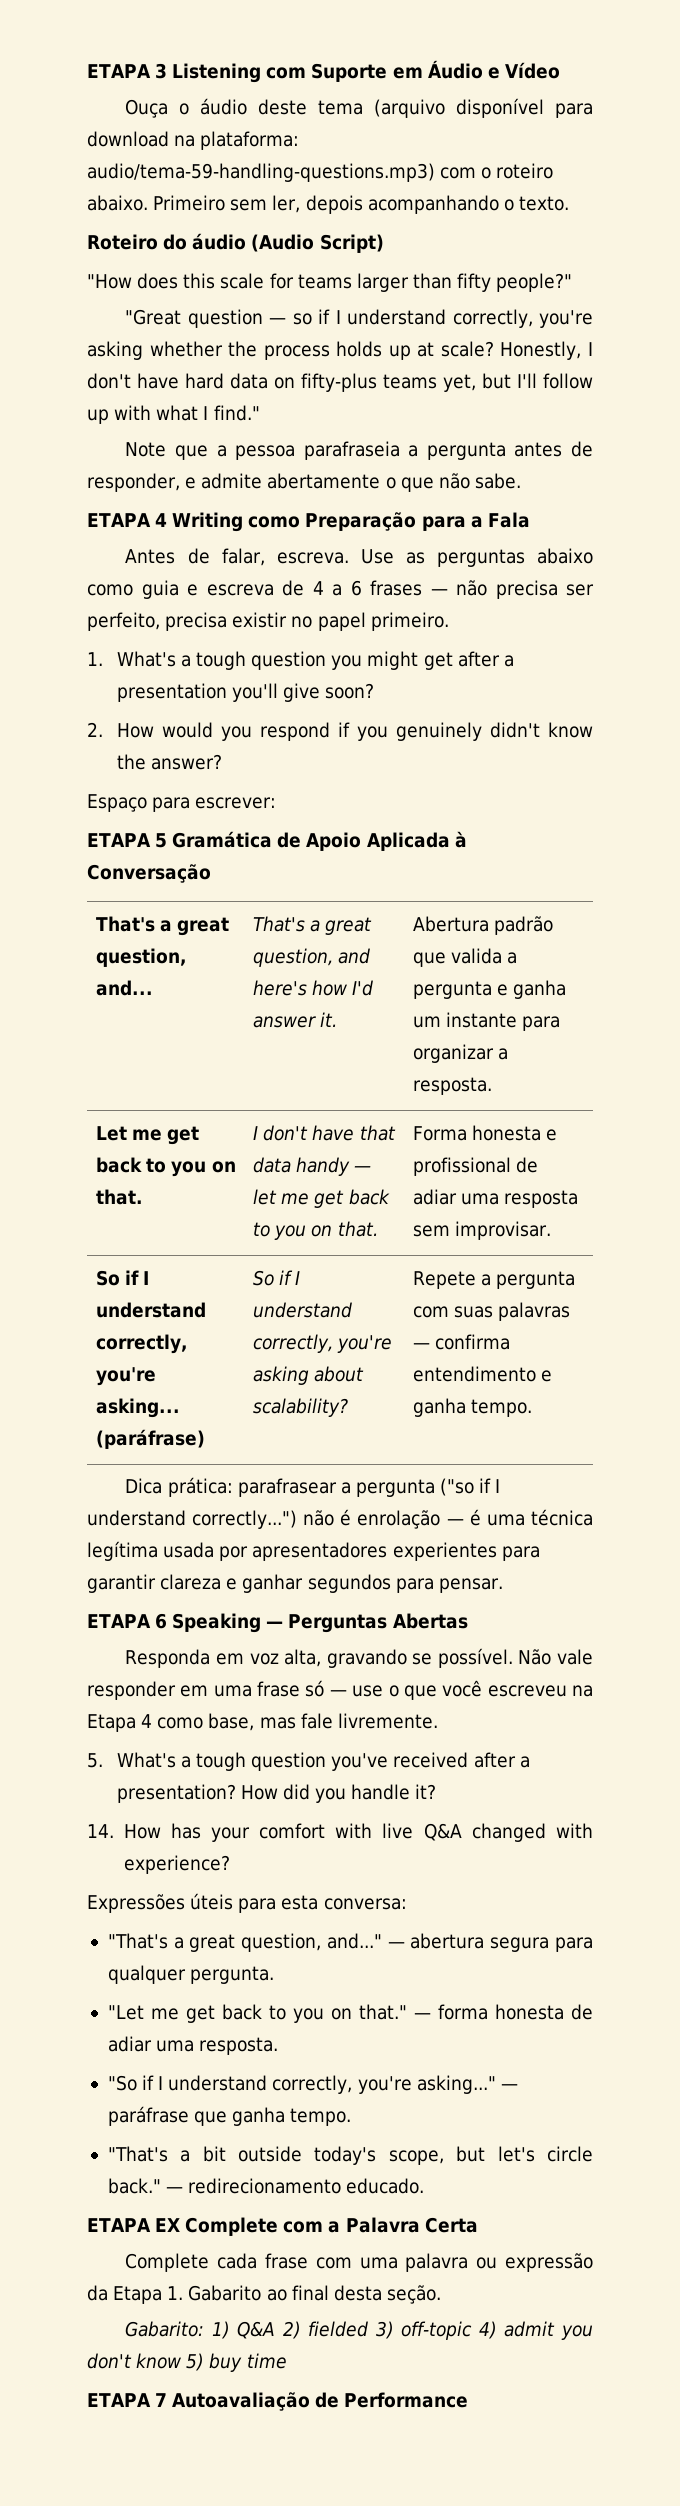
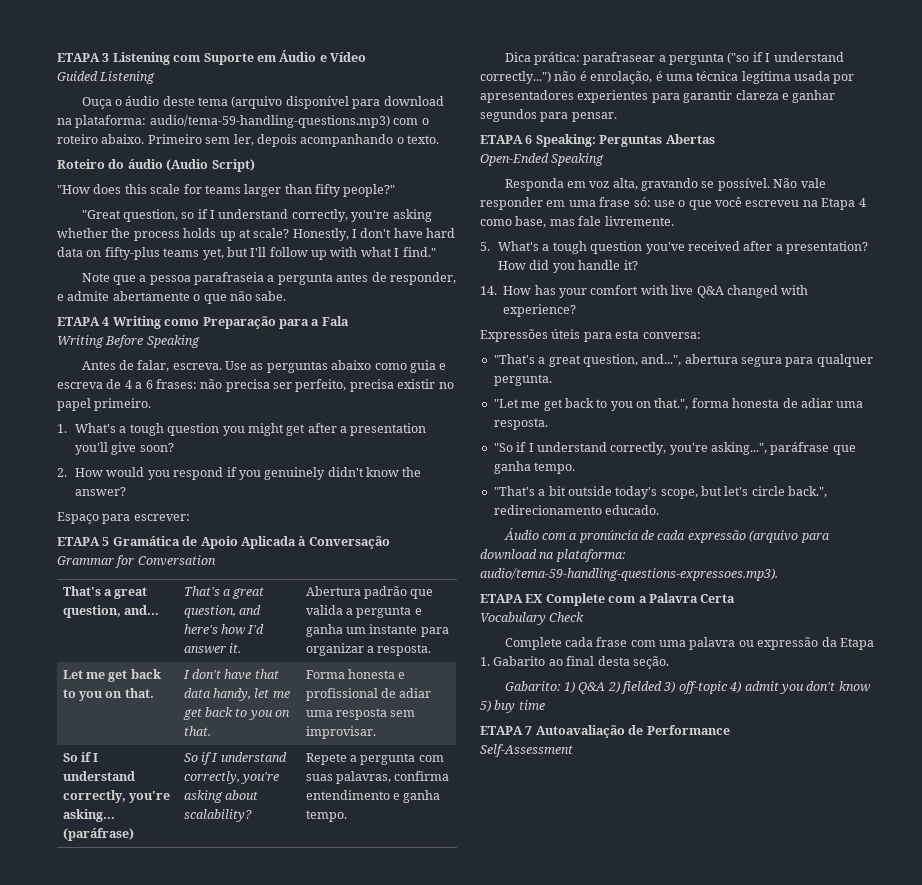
(561, 70) none -> [57,71,156,84] // Guided Listening
[187,309,287,328] question — -> [122,209,178,222] question,
(530, 520) none -> [57,335,200,348] // Writing Before Speaking
[370,580,448,596] frases — -> [155,379,197,389] frases:
(211, 873) none -> [57,555,216,568] // Grammar for Conversation
[296,1157,372,1176] handy — -> [213,688,252,701] handy,
[498,1302,571,1321] [413,1343,431,1349] palavras — -> [336,771,392,784] palavras,
[357,1510,464,1529] enrolação — -> [590,71,653,84] enrolação,
[172,1613,284,1633] Speaking — -> [535,134,596,147] Speaking:
(468, 1621) none -> [480,153,605,166] // Open-Ended Speaking
[305,1680,347,1697] só — -> [633,197,651,207] só:
[326,1933,405,1949] and..." — -> [641,354,682,366] and...",
[358,2004,431,2020] that." — -> [654,398,689,410] that.",
[416,2075,518,2094] asking..." — -> [711,442,767,455] asking...",
[107,2178,184,2194] back." — -> [788,486,828,498] back.",
(425, 2186) none -> [503,528,830,543] [480,549,626,562] [480,568,778,581] // Áudio com a pronúncia de cada expressão (arquivo para download na plataforma: audio/tema-59-handling-questions-expressoes.mp3).
(478, 2225) none -> [480,612,585,625] // Vocabulary Check
(469, 2400) none -> [480,744,573,757] // Self-Assessment

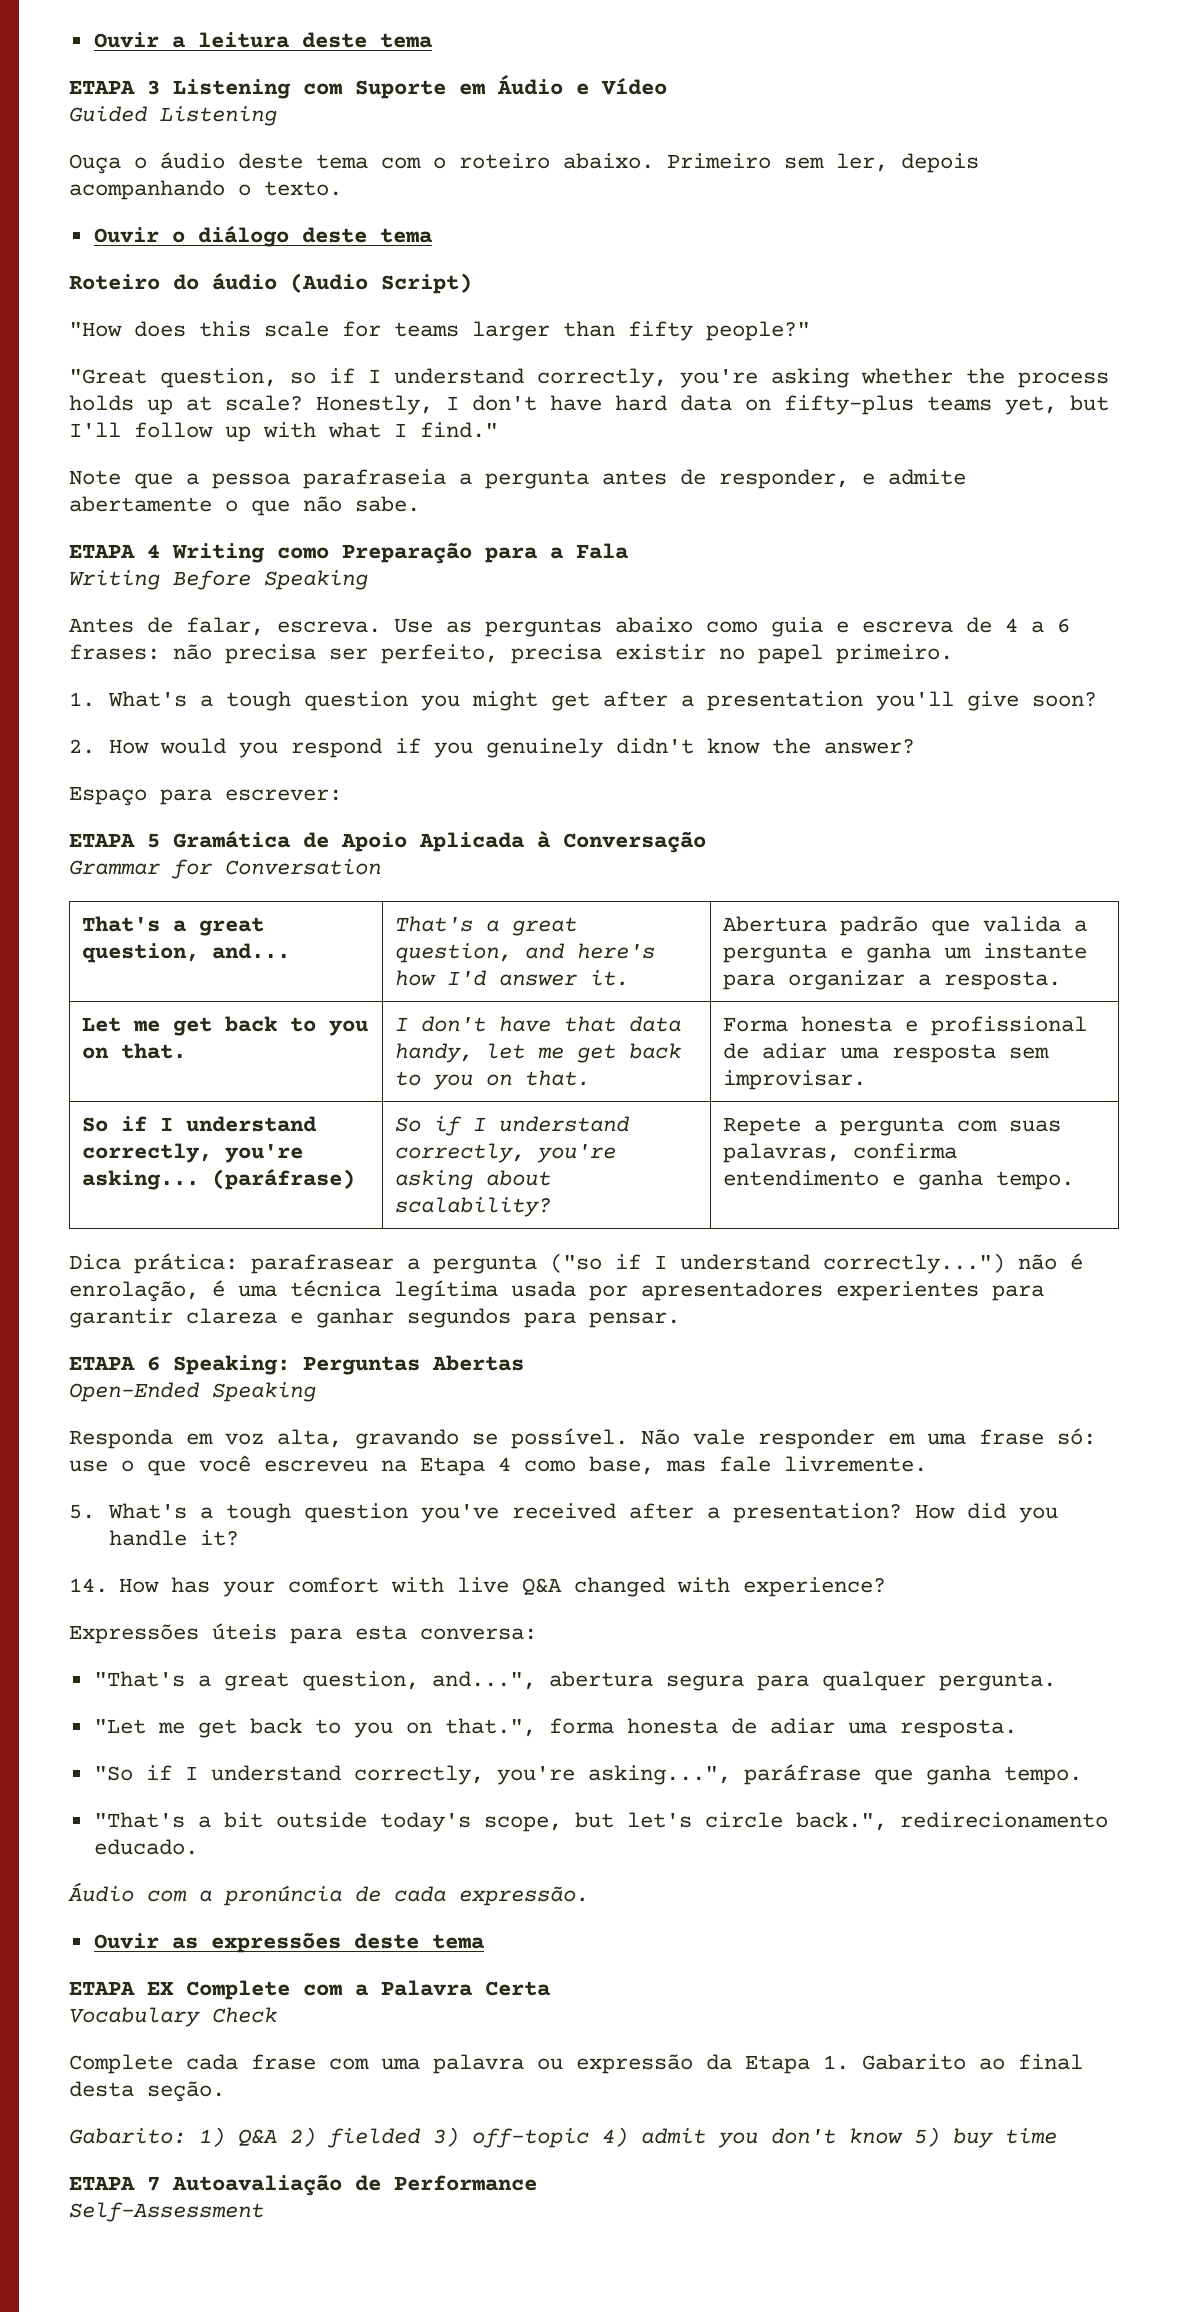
(57, 57) none -> [93,32,432,48] Ouvir a leitura deste tema //
[231,96,444,109] [57,115,390,128] (arquivo disponível para download na plataforma: audio/tema-59-handling-questions.mp3) -> (368, 161) none
(439, 139) none -> [93,225,432,247] // Ouvir o diálogo deste tema
[687,530,830,543] [480,549,626,562] [480,568,778,581] expressão (arquivo para download na plataforma: audio/tema-59-handling-questions-expressoes.mp3). -> [459,1886,589,1906] [93,1932,484,1953] expressão. // Ouvir as expressões deste tema

